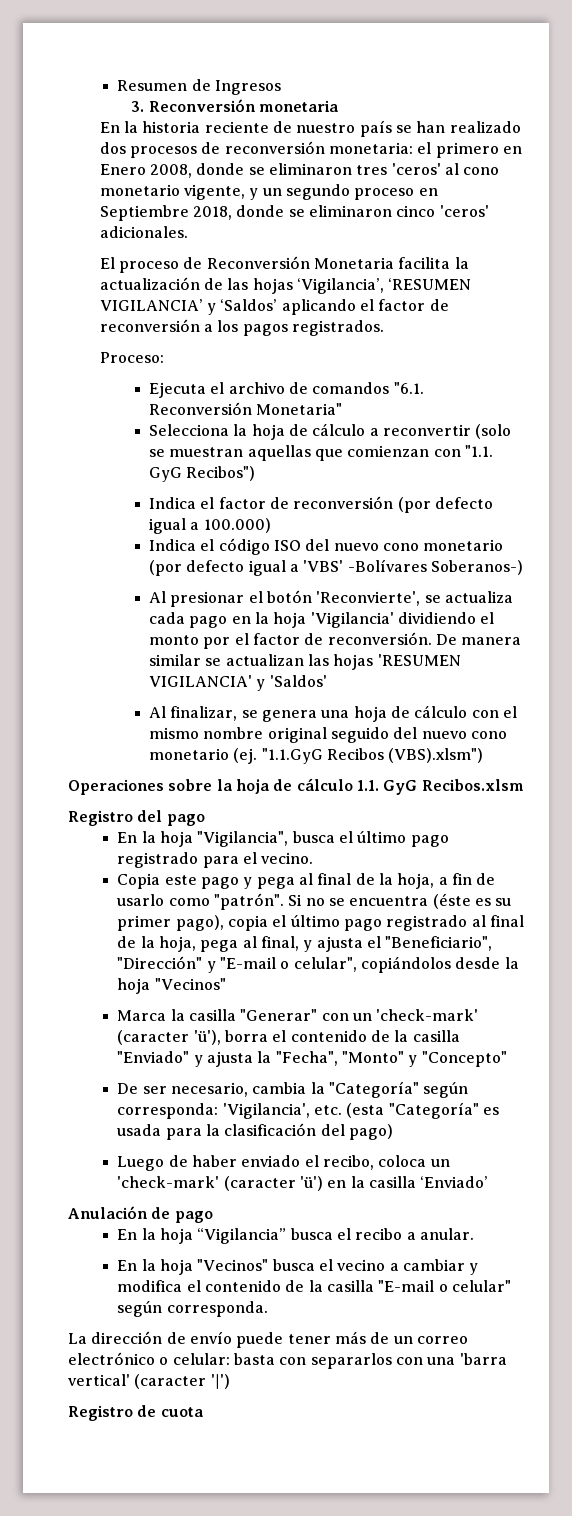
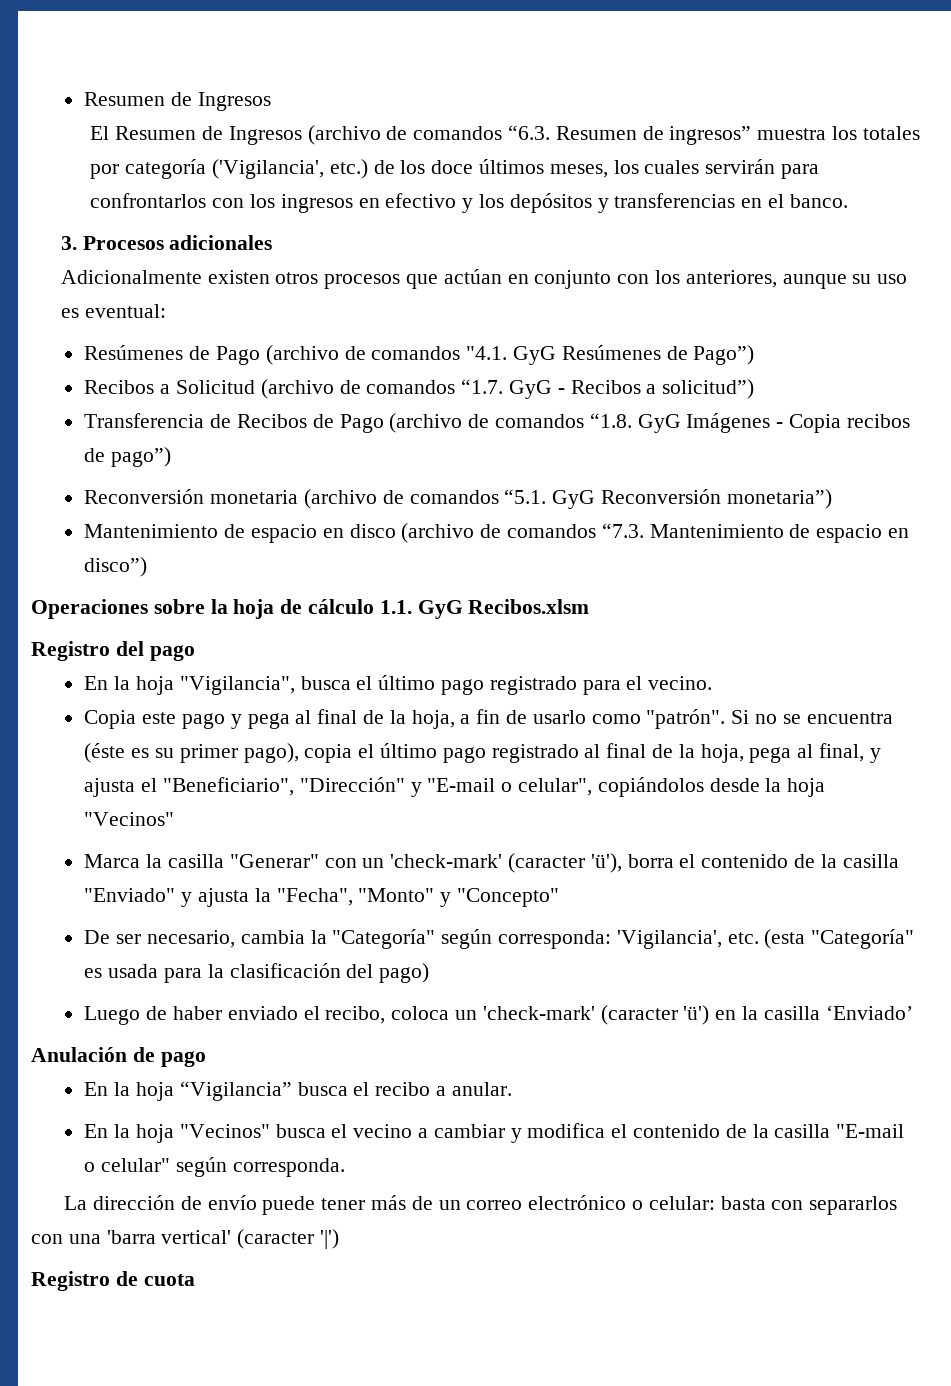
[131,99,340,112] [99,120,521,137] [99,141,522,158] [99,163,500,178] [99,184,438,200] [99,205,489,221] [99,226,188,238] [99,256,469,273] [99,277,472,294] [99,299,449,315] [99,319,384,336] [99,352,164,363] [149,382,424,398] [149,402,343,415] [149,423,512,440] [149,445,493,461] [149,466,256,482] [149,496,493,513] [149,518,271,534] [149,538,504,555] [149,559,523,576] [149,590,513,607] [149,612,495,628] [149,632,522,649] [149,654,461,670] [149,675,327,691] [149,705,517,722] [149,727,507,743] [149,748,484,764] 3. Reconversión monetaria // En la historia reciente de nuestro país se han realizado dos procesos de reconversión monetaria: el primero en Enero 2008, donde se eliminaron tres 'ceros' al cono monetario vigente, y un segundo proceso en Septiembre 2018, donde se eliminaron cinco 'ceros' adicionales. // El proceso de Reconversión Monetaria facilita la actualización de las hojas ‘Vigilancia’, ‘RESUMEN VIGILANCIA’ y ‘Saldos’ aplicando el factor de reconversión a los pagos registrados. // Proceso: // Ejecuta el archivo de comandos "6.1. Reconversión Monetaria" // Selecciona la hoja de cálculo a reconvertir (solo se muestran aquellas que comienzan con "1.1. GyG Recibos") // Indica el factor de reconversión (por defecto igual a 100.000) // Indica el código ISO del nuevo cono monetario (por defecto igual a 'VBS' -Bolívares Soberanos-) // Al presionar el botón 'Reconvierte', se actualiza cada pago en la hoja 'Vigilancia' dividiendo el monto por el factor de reconversión. De manera similar se actualizan las hojas 'RESUMEN VIGILANCIA' y 'Saldos' // Al finalizar, se genera una hoja de cálculo con el mismo nombre original seguido del nuevo cono monetario (ej. "1.1.GyG Recibos (VBS).xlsm") -> [90,125,920,145] [90,159,820,179] [90,193,848,213] [60,235,273,250] [60,269,908,289] [60,304,166,318] [84,345,755,365] [84,379,755,399] [84,413,910,433] [84,447,172,467] [84,489,832,509] [84,523,910,543] [84,557,148,577] El Resumen de Ingresos (archivo de comandos “6.3. Resumen de ingresos” muestra los totales por categoría ('Vigilancia', etc.) de los doce últimos meses, los cuales servirán para confrontarlos con los ingresos en efectivo y los depósitos y transferencias en el banco. // 3. Procesos adicionales // Adicionalmente existen otros procesos que actúan en conjunto con los anteriores, aunque su uso es eventual: // Resúmenes de Pago (archivo de comandos "4.1. GyG Resúmenes de Pago”) // Recibos a Solicitud (archivo de comandos “1.7. GyG - Recibos a solicitud”) // Transferencia de Recibos de Pago (archivo de comandos “1.8. GyG Imágenes - Copia recibos de pago”) // Reconversión monetaria (archivo de comandos “5.1. GyG Reconversión monetaria”) // Mantenimiento de espacio en disco (archivo de comandos “7.3. Mantenimiento de espacio en disco”)

